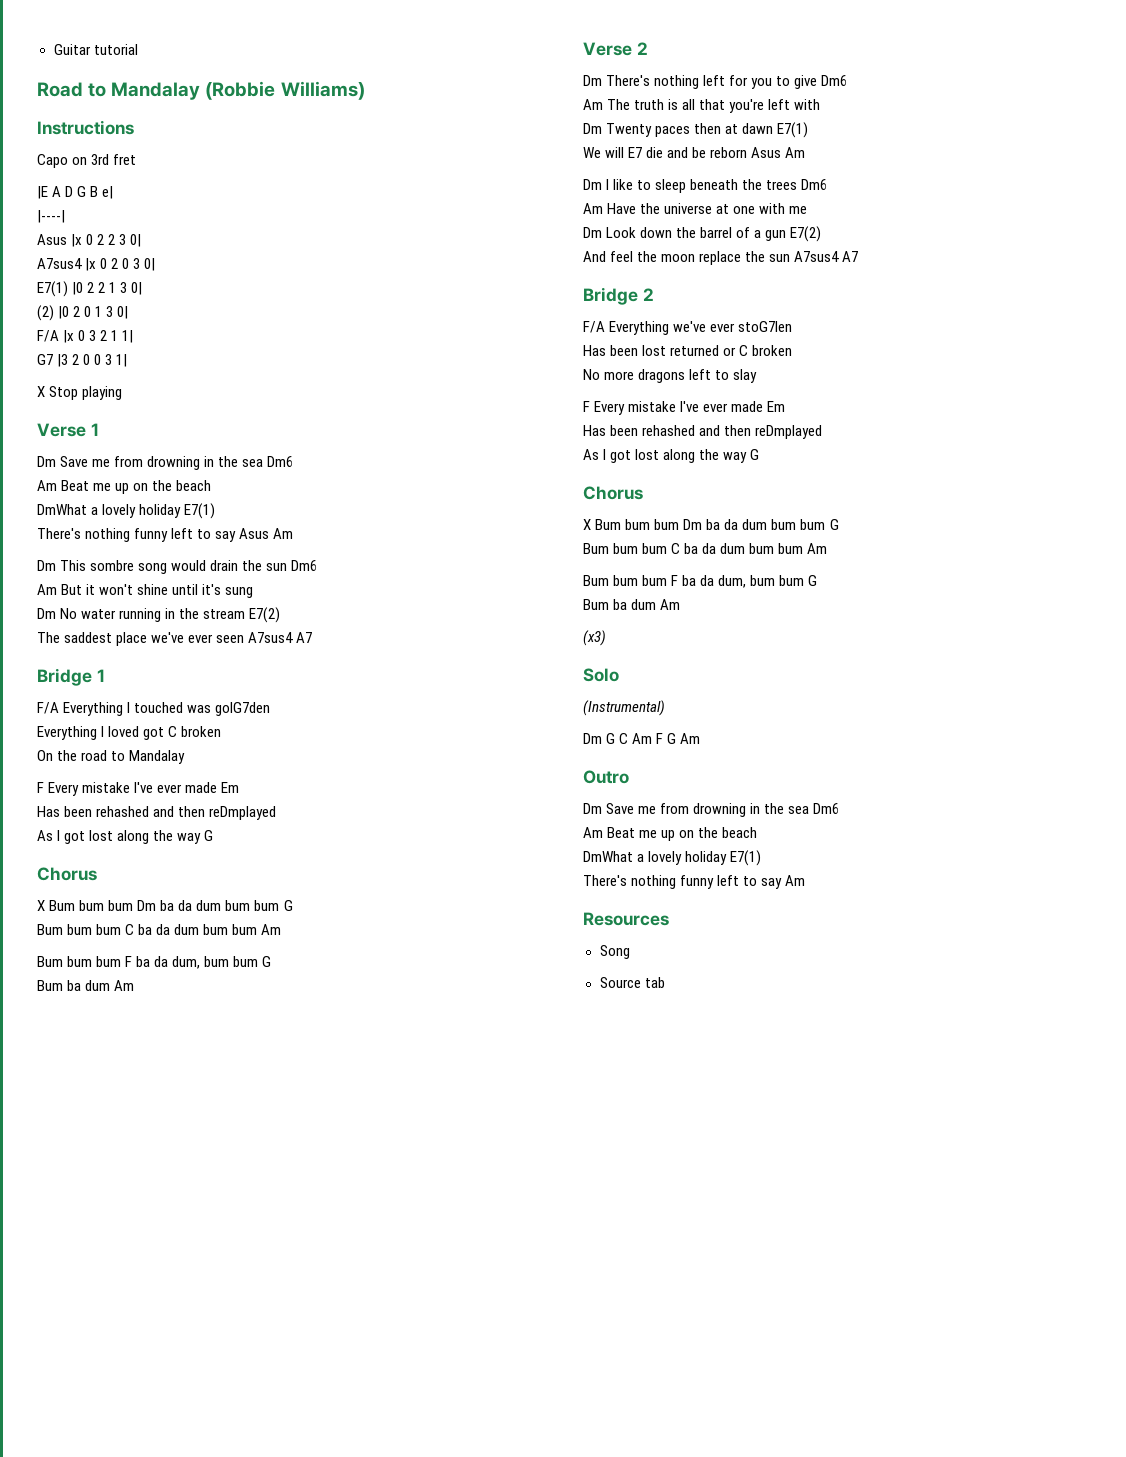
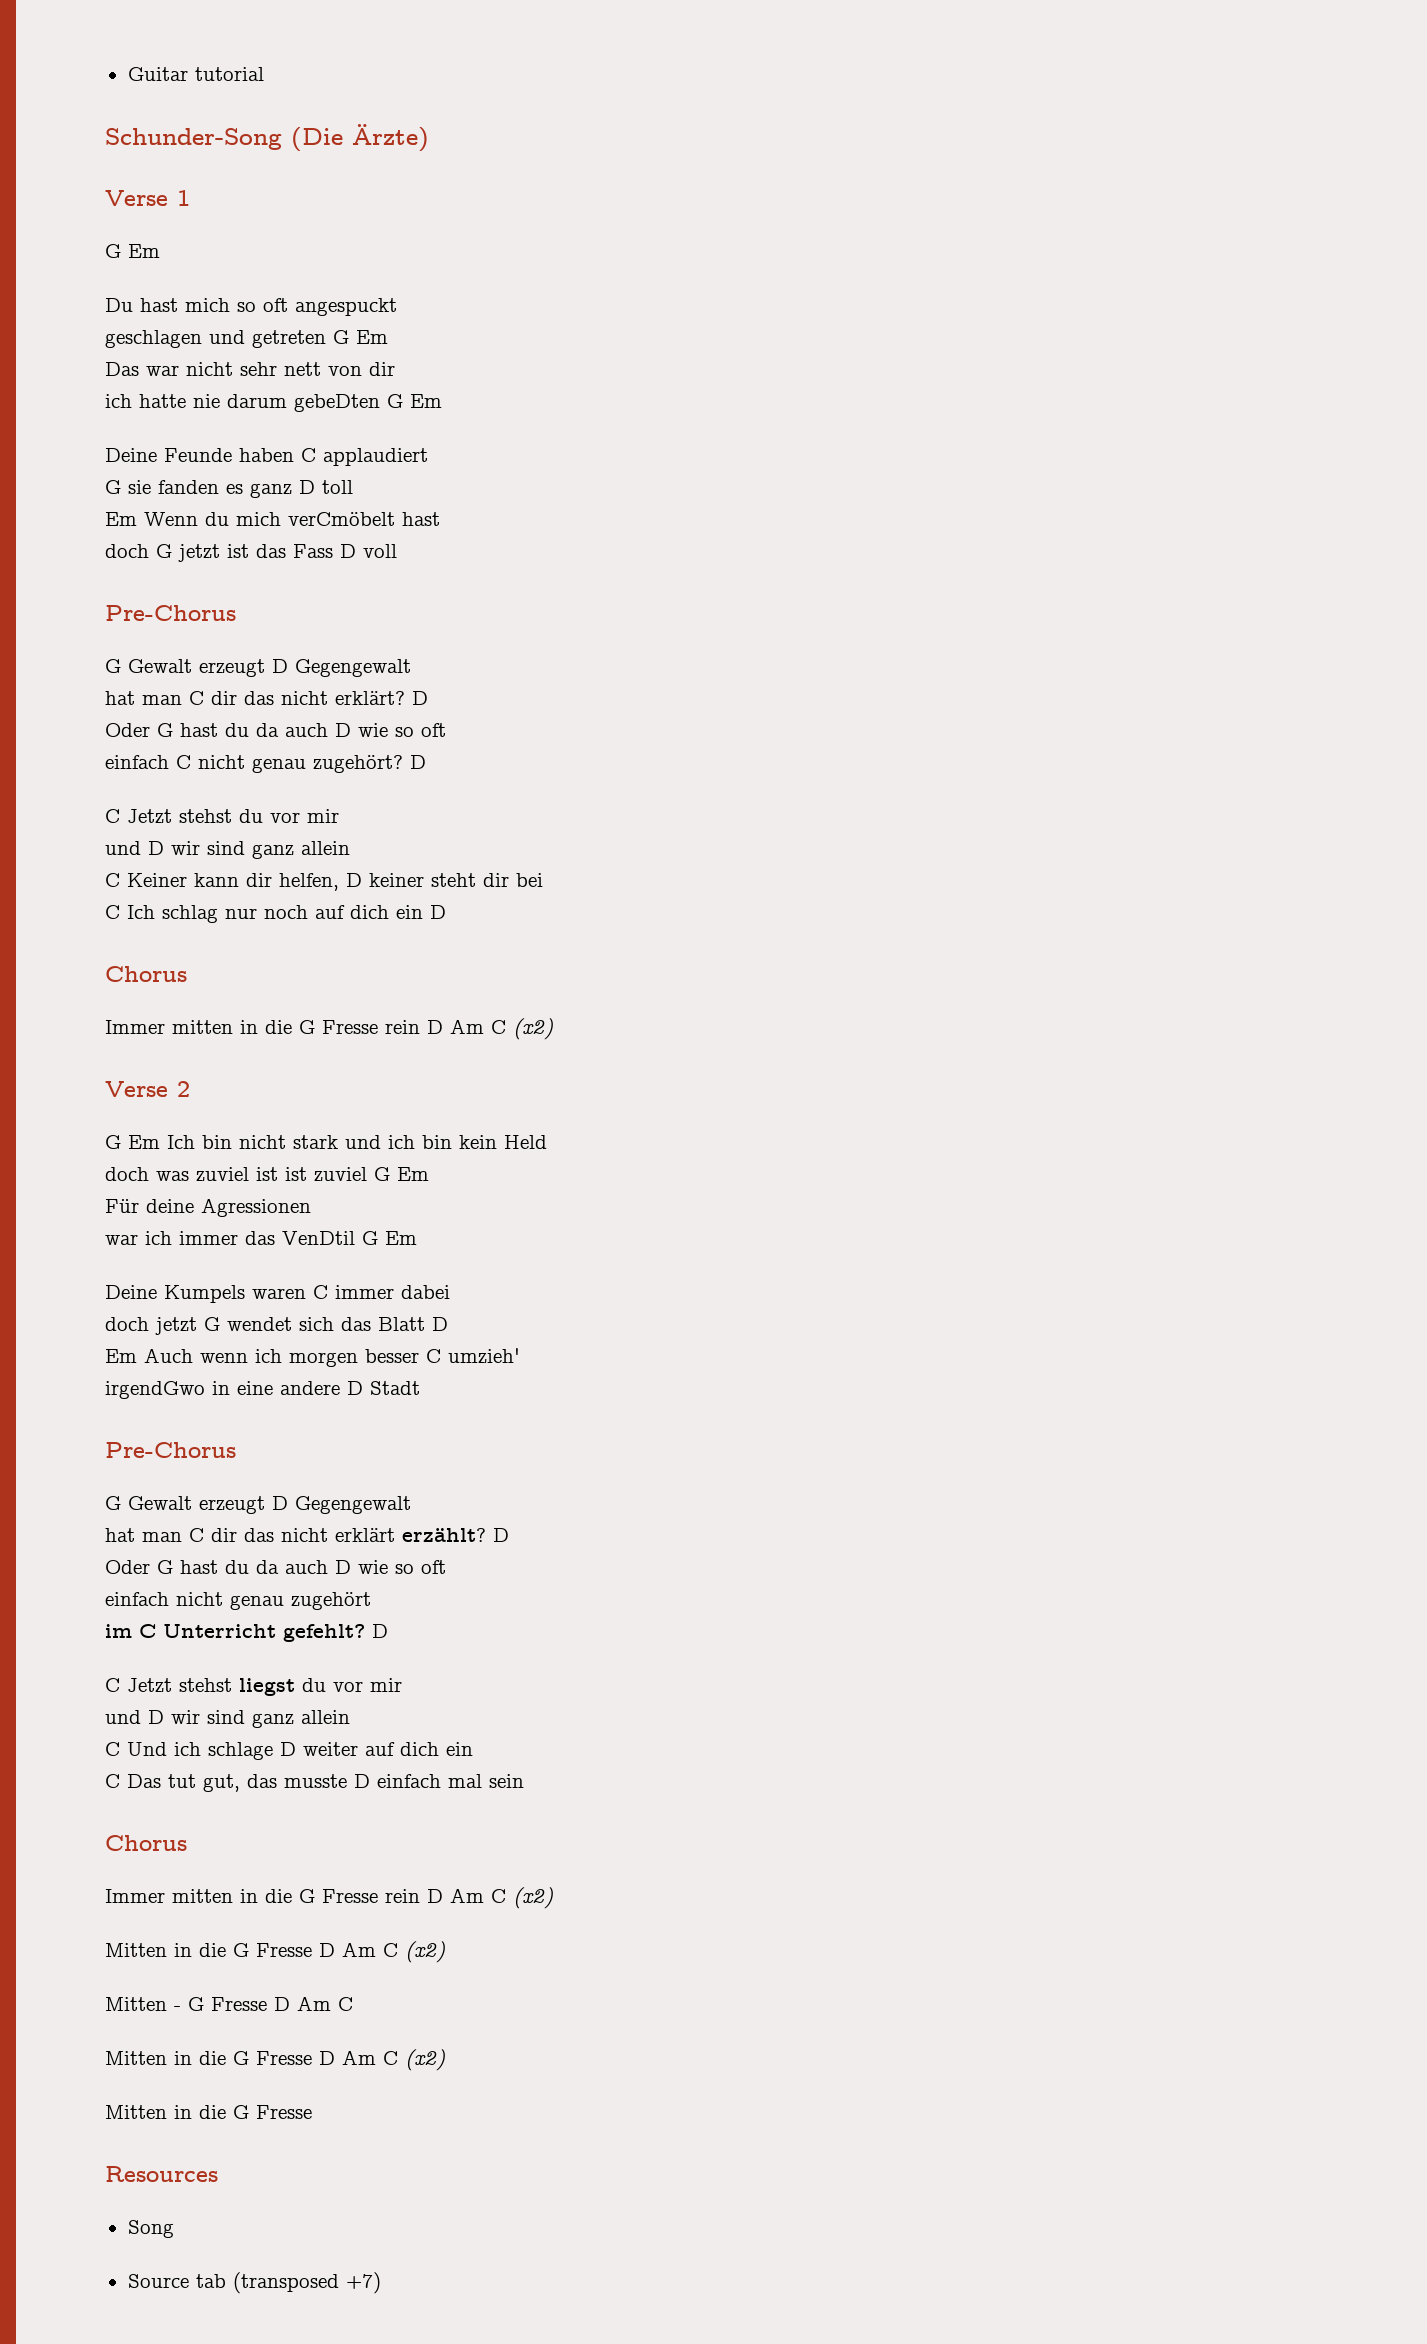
[37,81,365,100] [37,120,134,135] [37,154,137,168] [37,186,114,199] [37,210,65,223] [37,234,142,247] [37,258,156,271] [37,281,143,297] [37,305,129,321] [37,330,134,343] [37,354,128,367] [37,386,123,400] [37,423,99,437] [37,456,294,470] [37,480,212,494] [37,503,216,519] [37,528,294,542] [37,560,318,574] [37,584,254,598] [37,607,281,623] [37,632,313,646] [37,668,105,686] [37,702,271,716] [37,726,222,740] [37,750,186,764] [37,782,240,796] [37,806,277,820] [37,830,214,844] [37,867,97,881] [37,900,293,911] [37,924,282,935] [37,956,272,969] [37,980,135,991] [583,42,648,56] [583,75,848,89] [583,99,821,113] [583,122,809,138] [583,147,806,158] [583,179,828,193] [583,203,808,214] [583,226,822,242] [583,251,859,265] [583,287,654,305] [583,321,793,335] [583,345,793,356] [583,369,758,383] [583,401,786,415] [583,425,823,439] [583,449,760,463] [583,486,643,500] [583,519,839,530] [583,543,828,554] [583,575,818,588] [583,599,681,610] [583,630,606,646] [583,668,619,682] [583,700,665,716] [583,733,701,744] [583,770,629,784] [583,803,840,817] [583,827,758,841] [583,850,762,866] [583,875,806,889] Road to Mandalay (Robbie Williams) // Instructions // Capo on 3rd fret // |E A D G B e| // |----| // Asus |x 0 2 2 3 0| // A7sus4 |x 0 2 0 3 0| // E7(1) |0 2 2 1 3 0| // (2) |0 2 0 1 3 0| // F/A |x 0 3 2 1 1| // G7 |3 2 0 0 3 1| // X Stop playing // Verse 1 // Dm Save me from drowning in the sea Dm6 // Am Beat me up on the beach // DmWhat a lovely holiday E7(1) // There's nothing funny left to say Asus Am // Dm This sombre song would drain the sun Dm6 // Am But it won't shine until it's sung // Dm No water running in the stream E7(2) // The saddest place we've ever seen A7sus4 A7 // Bridge 1 // F/A Everything I touched was golG7den // Everything I loved got C broken // On the road to Mandalay // F Every mistake I've ever made Em // Has been rehashed and then reDmplayed // As I got lost along the way G // Chorus // X Bum bum bum Dm ba da dum bum bum G // Bum bum bum C ba da dum bum bum Am // Bum bum bum F ba da dum, bum bum G // Bum ba dum Am // Verse 2 // Dm There's nothing left for you to give Dm6 // Am The truth is all that you're left with // Dm Twenty paces then at dawn E7(1) // We will E7 die and be reborn Asus Am // Dm I like to sleep beneath the trees Dm6 // Am Have the universe at one with me // Dm Look down the barrel of a gun E7(2) // And feel the moon replace the sun A7sus4 A7 // Bridge 2 // F/A Everything we've ever stoG7len // Has been lost returned or C broken // No more dragons left to slay // F Every mistake I've ever made Em // Has been rehashed and then reDmplayed // As I got lost along the way G // Chorus // X Bum bum bum Dm ba da dum bum bum G // Bum bum bum C ba da dum bum bum Am // Bum bum bum F ba da dum, bum bum G // Bum ba dum Am // (x3) // Solo // (Instrumental) // Dm G C Am F G Am // Outro // Dm Save me from drowning in the sea Dm6 // Am Beat me up on the beach // DmWhat a lovely holiday E7(1) // There's nothing funny left to say Am -> [105,124,429,152] [105,190,190,206] [105,244,160,258] [105,298,397,316] [105,330,388,348] [105,362,395,376] [105,394,442,412] [105,448,428,466] [105,480,353,498] [105,512,440,526] [105,544,397,562] [105,605,236,621] [105,659,411,677] [105,691,428,705] [105,723,446,737] [105,755,426,773] [105,809,339,824] [105,841,350,859] [105,873,543,891] [105,905,446,923] [105,966,187,982] [105,1018,553,1040] [105,1081,190,1097] [105,1135,547,1149] [105,1167,429,1182] [105,1198,311,1217] [105,1231,417,1245] [105,1285,450,1303] [105,1317,448,1335] [105,1348,520,1367] [105,1381,420,1399] [105,1442,236,1458] [105,1496,411,1514] [105,1528,509,1542] [105,1560,446,1574] [105,1592,371,1610] [105,1624,388,1642] [105,1678,402,1696] [105,1710,350,1728] [105,1742,473,1760] [105,1774,524,1792] [105,1835,187,1851] [105,1887,553,1909] [105,1941,445,1963] [105,1996,353,2011] [105,2049,445,2071] [105,2105,312,2119] Schunder-Song (Die Ärzte) // Verse 1 // G Em // Du hast mich so oft angespuckt // geschlagen und getreten G Em // Das war nicht sehr nett von dir // ich hatte nie darum gebeDten G Em // Deine Feunde haben C applaudiert // G sie fanden es ganz D toll // Em Wenn du mich verCmöbelt hast // doch G jetzt ist das Fass D voll // Pre-Chorus // G Gewalt erzeugt D Gegengewalt // hat man C dir das nicht erklärt? D // Oder G hast du da auch D wie so oft // einfach C nicht genau zugehört? D // C Jetzt stehst du vor mir // und D wir sind ganz allein // C Keiner kann dir helfen, D keiner steht dir bei // C Ich schlag nur noch auf dich ein D // Chorus // Immer mitten in die G Fresse rein D Am C (x2) // Verse 2 // G Em Ich bin nicht stark und ich bin kein Held // doch was zuviel ist ist zuviel G Em // Für deine Agressionen // war ich immer das VenDtil G Em // Deine Kumpels waren C immer dabei // doch jetzt G wendet sich das Blatt D // Em Auch wenn ich morgen besser C umzieh' // irgendGwo in eine andere D Stadt // Pre-Chorus // G Gewalt erzeugt D Gegengewalt // hat man C dir das nicht erklärt erzählt? D // Oder G hast du da auch D wie so oft // einfach nicht genau zugehört // im C Unterricht gefehlt? D // C Jetzt stehst liegst du vor mir // und D wir sind ganz allein // C Und ich schlage D weiter auf dich ein // C Das tut gut, das musste D einfach mal sein // Chorus // Immer mitten in die G Fresse rein D Am C (x2) // Mitten in die G Fresse D Am C (x2) // Mitten - G Fresse D Am C // Mitten in die G Fresse D Am C (x2) // Mitten in die G Fresse
(665, 982) none -> [232,2272,381,2294] (transposed +7)

